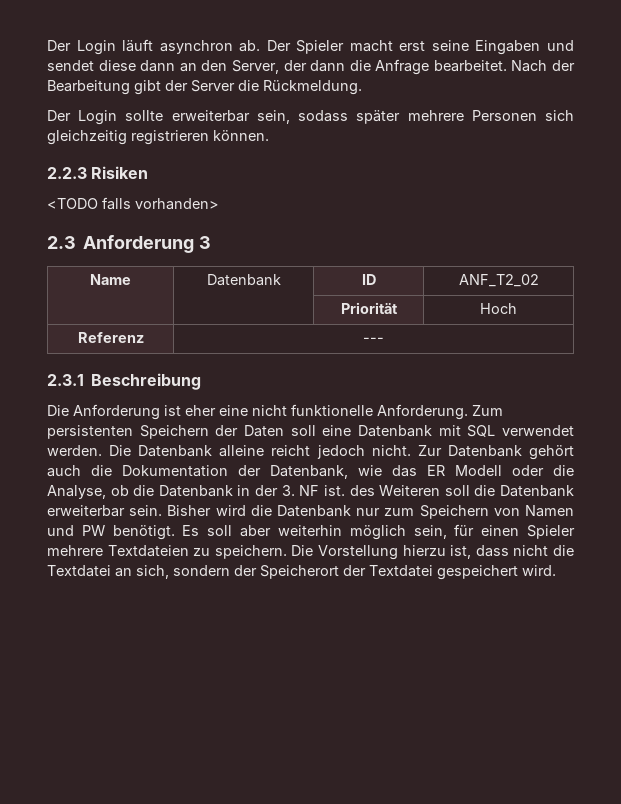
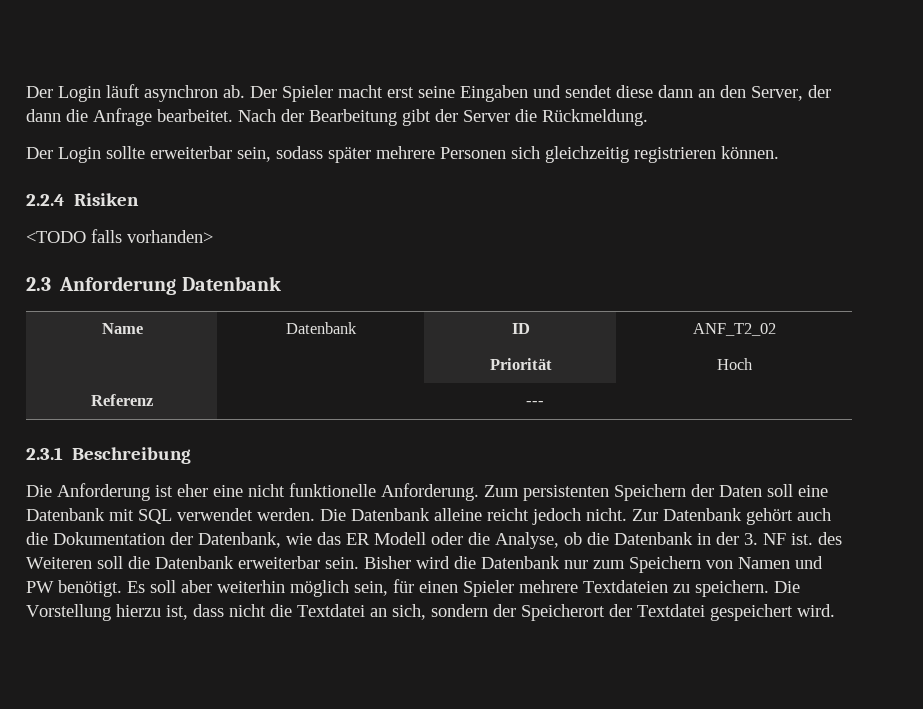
[47,167,87,179] 2.2.3 -> [26,194,65,206] 2.2.4
[199,236,212,249] 3 -> [181,276,281,291] Datenbank

